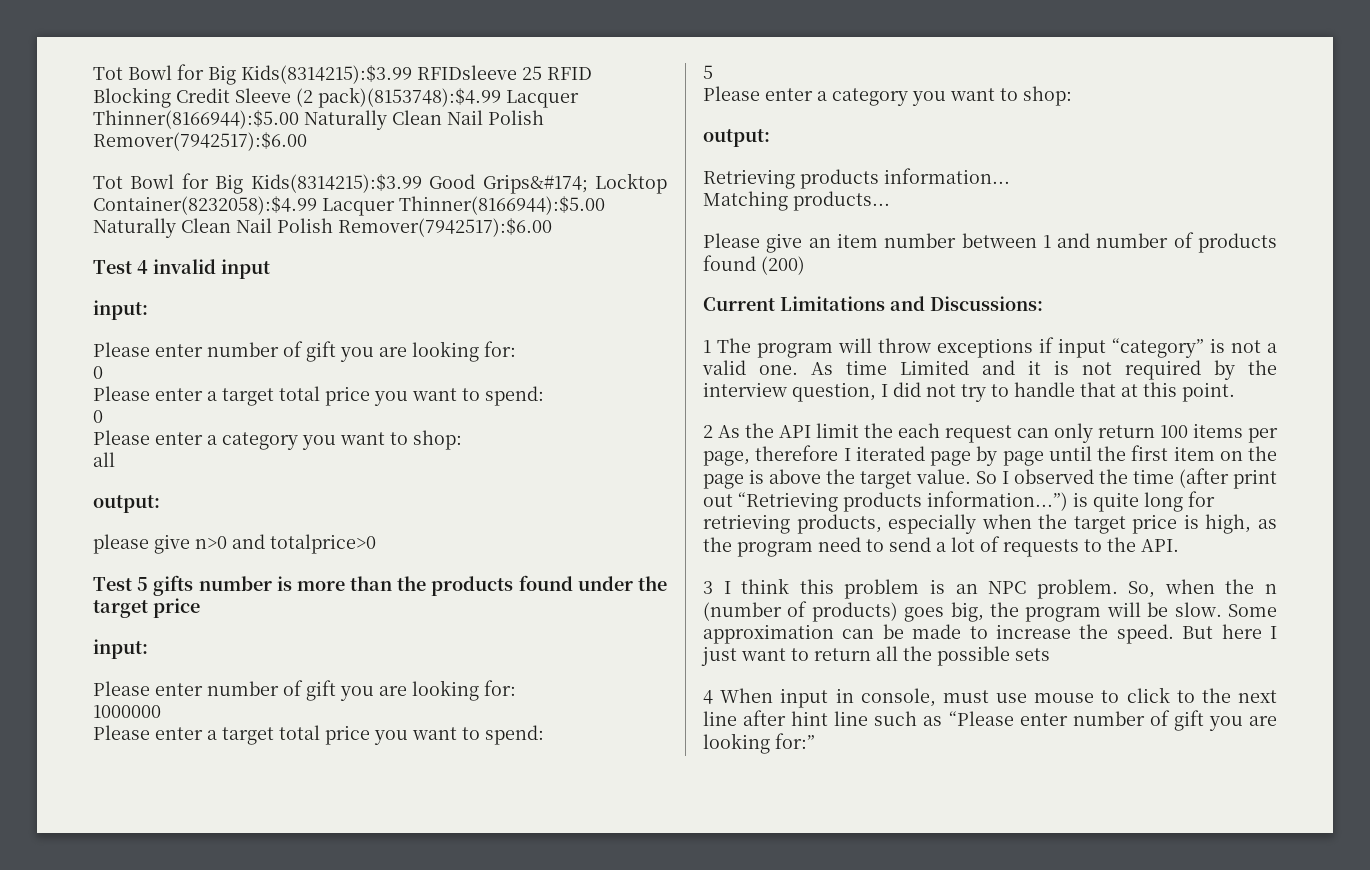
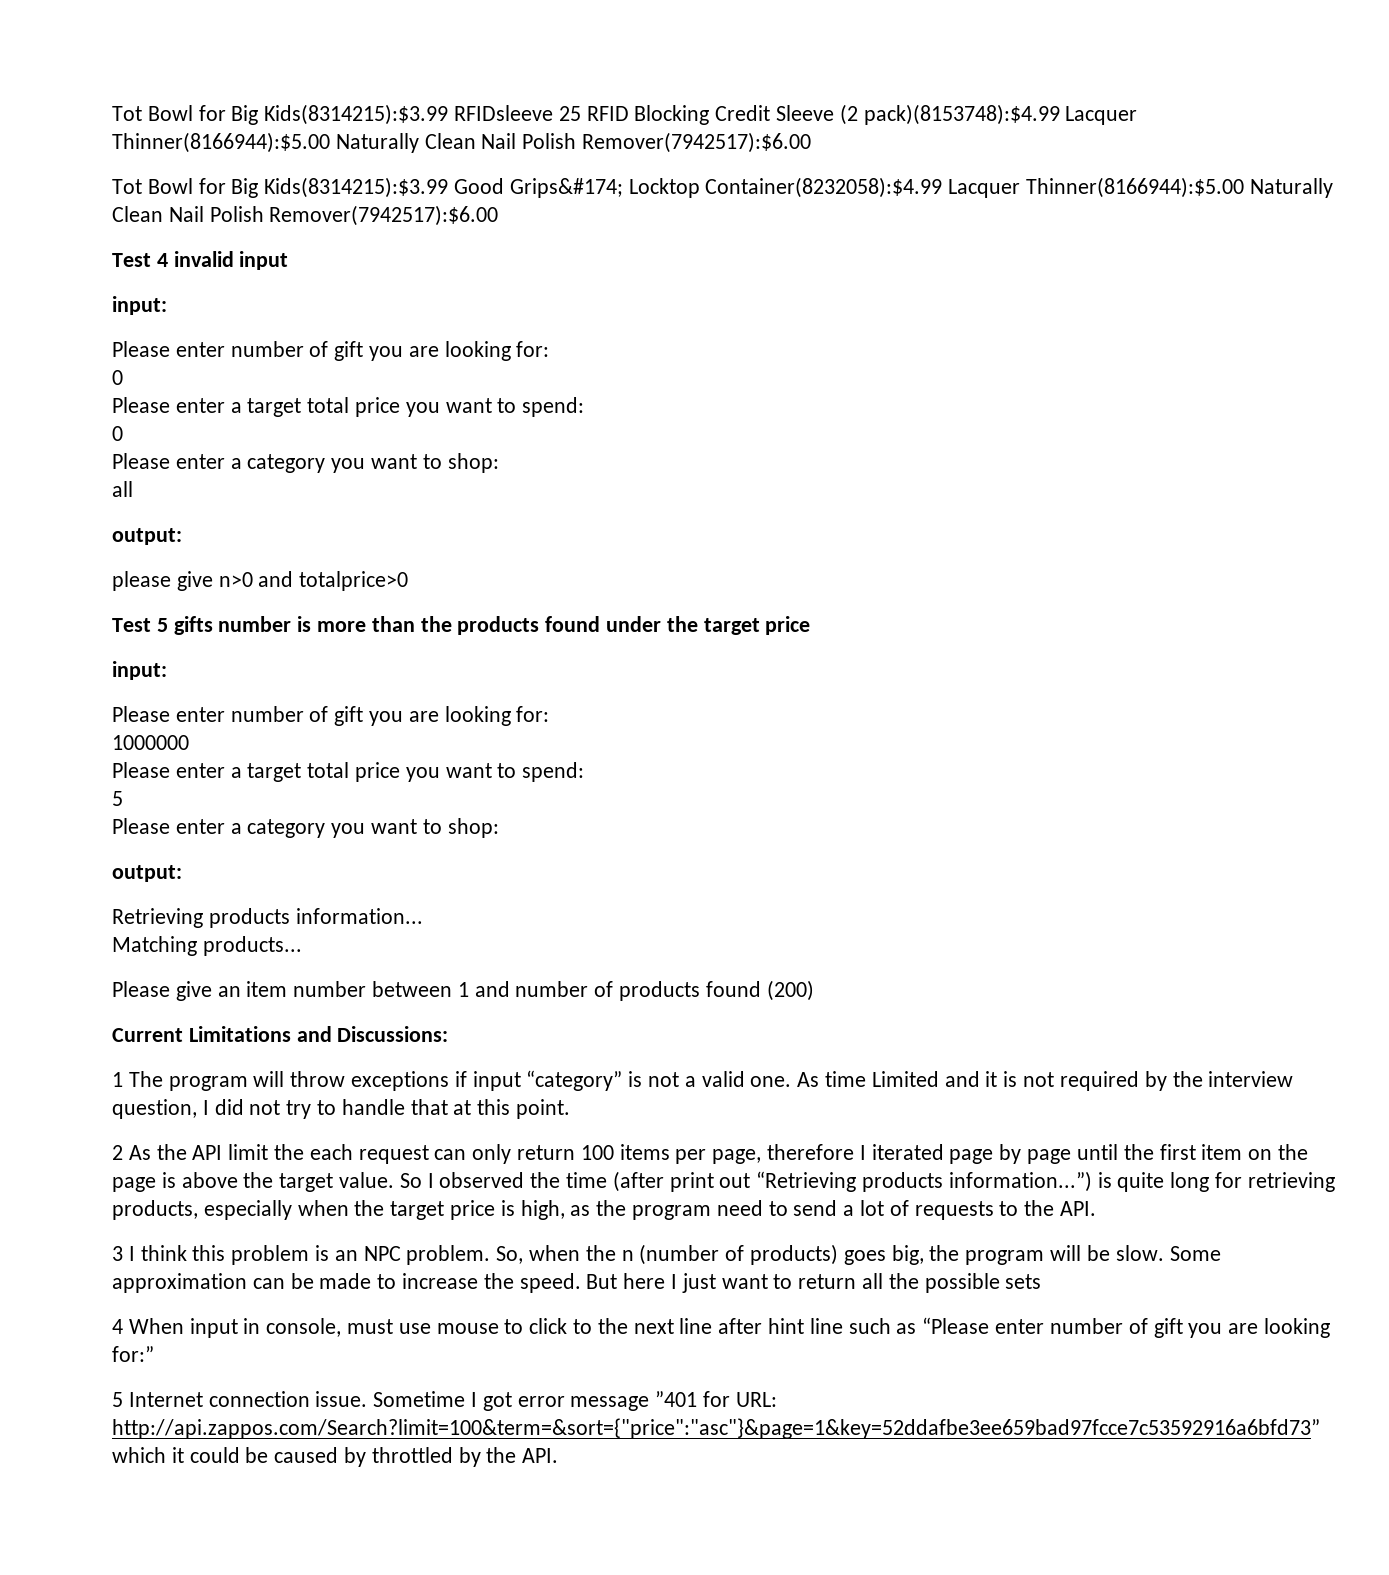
(815, 741) none -> [112,1391,777,1411] [112,1418,1320,1439] [112,1447,559,1467] // 5 Internet connection issue. Sometime I got error message ”401 for URL: http://api.zappos.com/Search?limit=100&term=&sort={"price":"asc"}&page=1&key=52ddafbe3ee659bad97fcce7c53592916a6bfd73” which it could be caused by throttled by the API.

